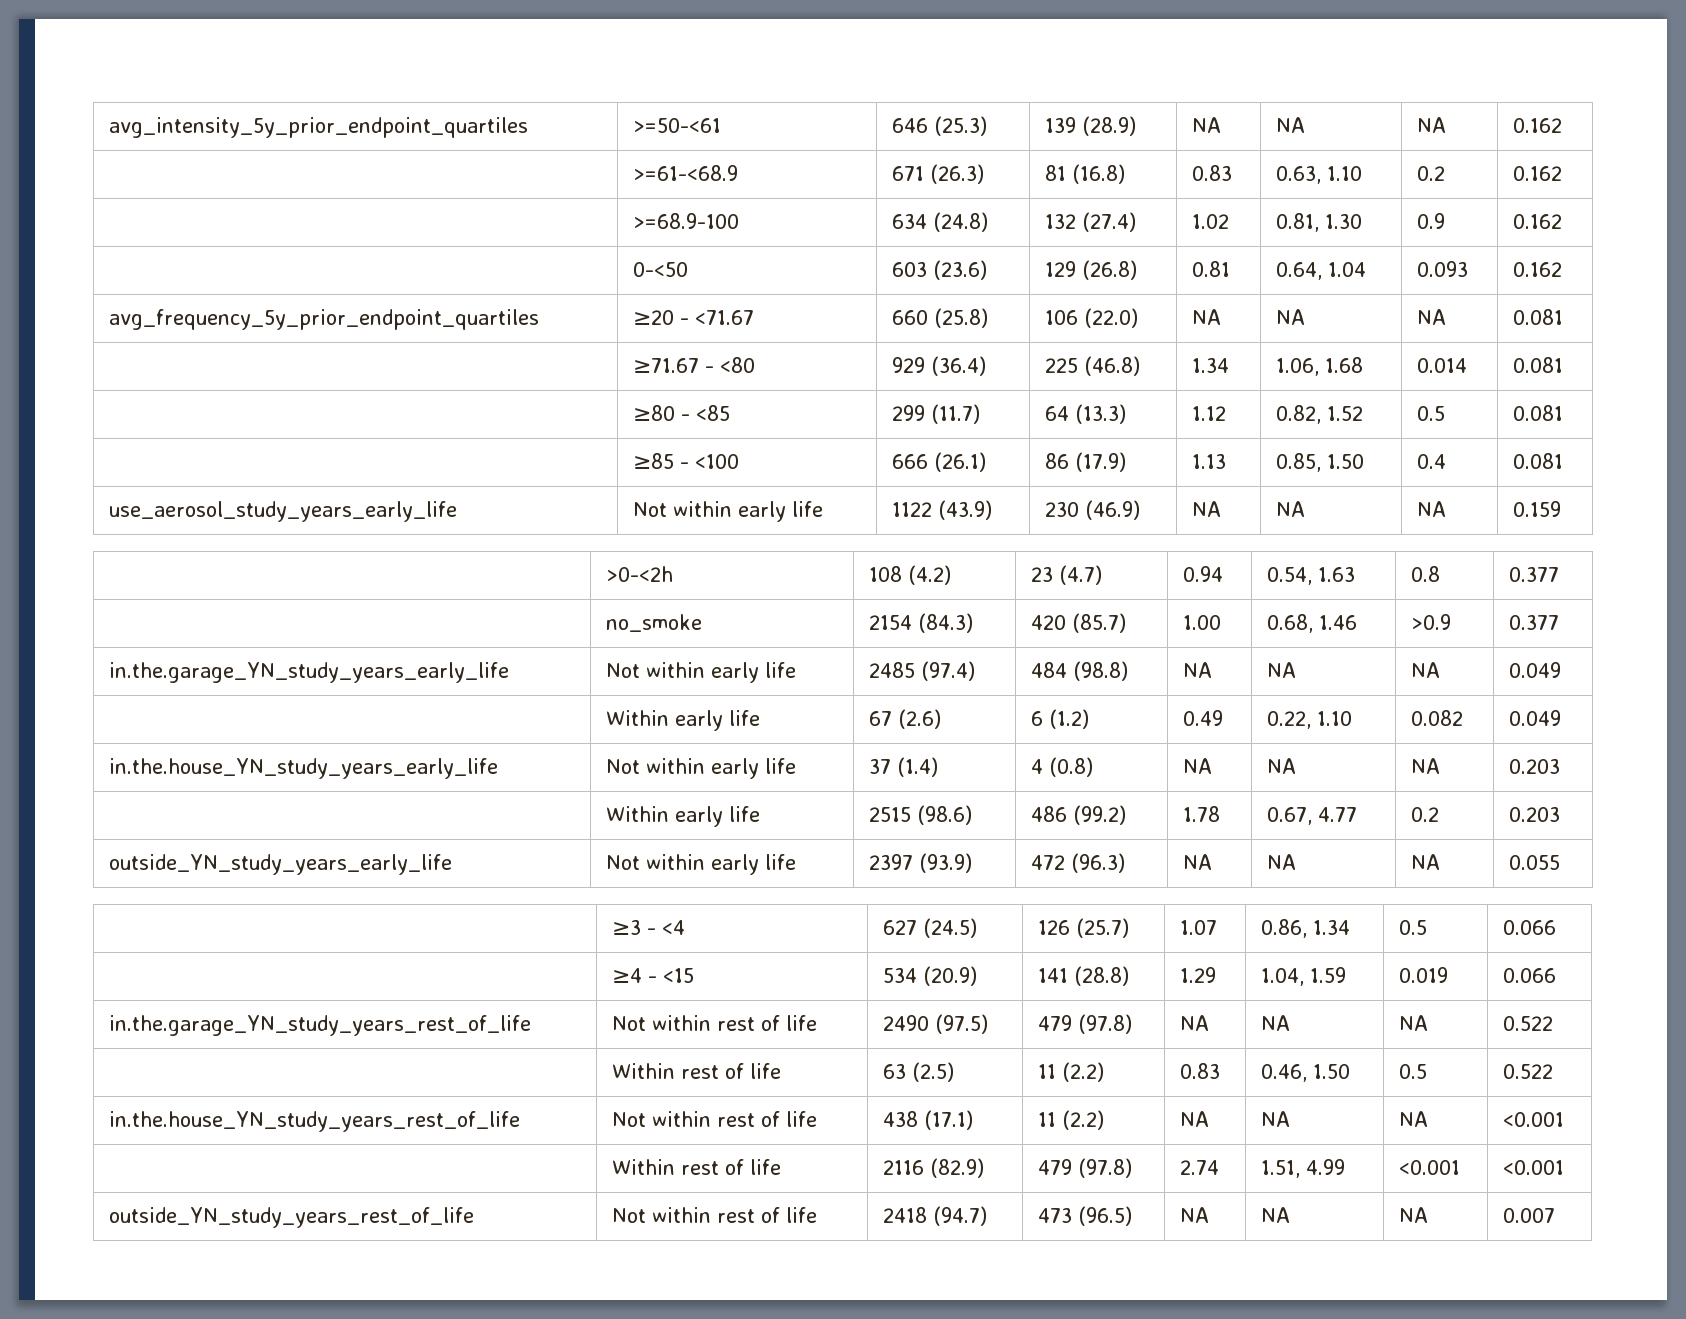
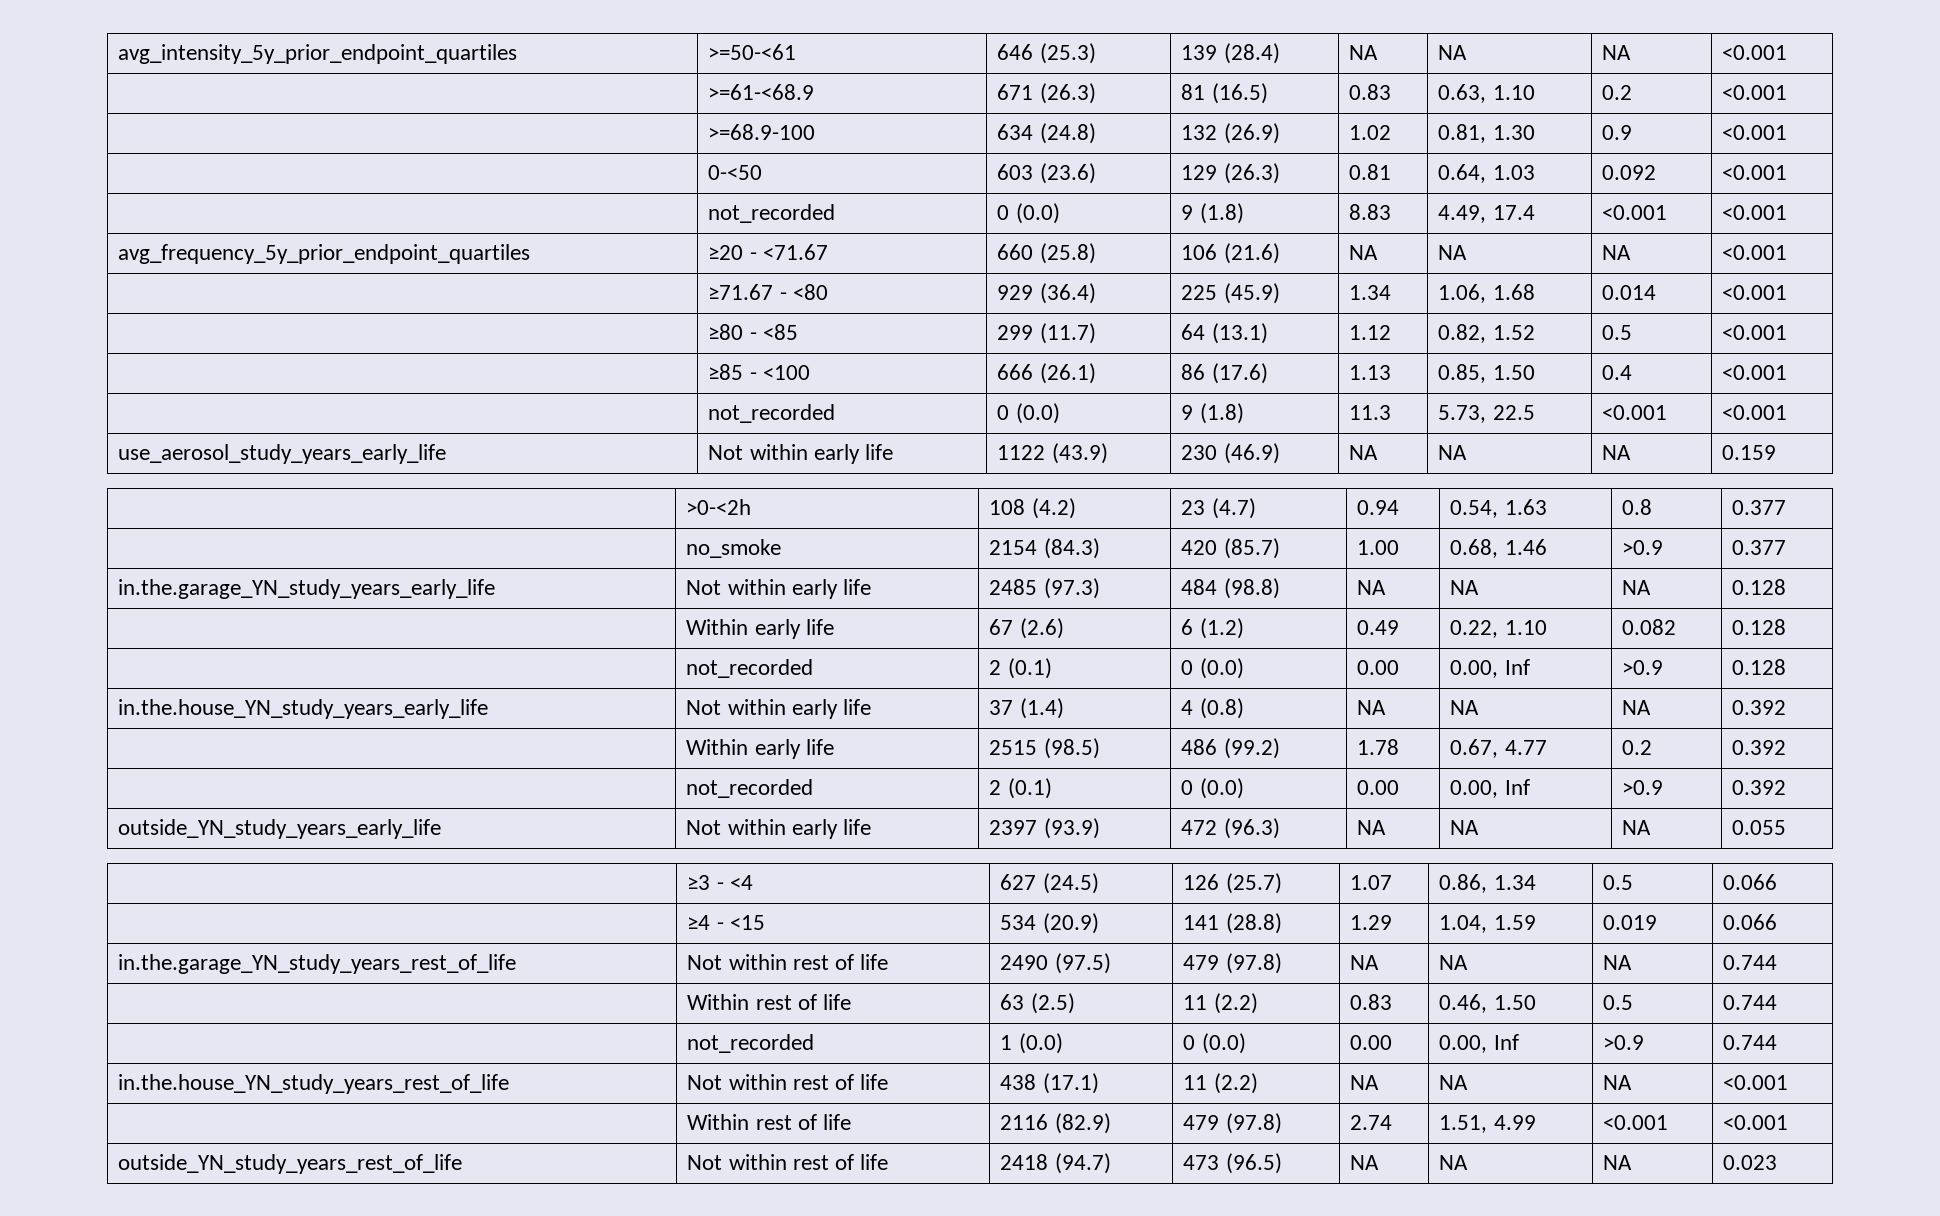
[1082,116,1137,136] [1192,117,1222,133] [1276,117,1306,133] [1417,117,1447,133] [1513,118,1563,133] (28.9) | NA | NA | NA | 0.162 -> [1223,43,1280,64] [1349,45,1379,60] [1438,45,1468,60] [1602,45,1632,60] [1722,45,1788,60] (28.4) | NA | NA | NA | <0.001
[1072,164,1126,184] (16.8) -> [1211,83,1268,104] (16.5)
[1513,166,1563,181] 0.162 -> [1722,85,1788,100] <0.001
[1082,212,1137,232] (27.4) -> [1223,123,1280,144] (26.9)
[1513,214,1563,229] 0.162 -> [1722,125,1788,140] <0.001
[1082,260,1138,280] (26.8) -> [1223,163,1280,184] (26.3)
[1328,262,1367,277] [1417,261,1469,277] [1513,262,1563,277] 1.04 | 0.093 | 0.162 -> [1492,165,1535,180] [1602,165,1657,180] [1722,165,1788,180] [708,204,836,223] [997,203,1060,224] [1181,203,1244,224] [1349,204,1392,220] [1438,205,1535,223] [1602,205,1668,220] [1722,205,1788,220] 1.03 | 0.092 | <0.001 // | not_recorded | 0 (0.0) | 9 (1.8) | 8.83 | 4.49, 17.4 | <0.001 | <0.001
[1084,308,1139,328] [1192,309,1222,325] [1276,309,1306,325] [1417,309,1447,325] [1513,309,1564,325] (22.0) | NA | NA | NA | 0.081 -> [1223,243,1280,264] [1349,245,1379,260] [1438,245,1468,260] [1602,245,1632,260] [1722,245,1788,260] (21.6) | NA | NA | NA | <0.001
[1084,356,1141,376] (46.8) -> [1223,283,1280,304] (45.9)
[1513,357,1564,373] 0.081 -> [1722,285,1788,300] <0.001
[1075,404,1127,424] (13.3) -> [1211,323,1268,344] (13.1)
[1513,405,1564,421] 0.081 -> [1722,325,1788,340] <0.001
[1075,452,1127,472] (17.9) -> [1211,363,1268,384] (17.6)
[1513,453,1564,469] 0.081 -> [1722,365,1788,380] [708,404,836,423] [997,403,1060,424] [1181,403,1244,424] [1349,405,1392,420] [1438,405,1535,423] [1602,405,1668,420] [1722,405,1788,420] <0.001 // | not_recorded | 0 (0.0) | 9 (1.8) | 11.3 | 5.73, 22.5 | <0.001 | <0.001
[921,661,976,681] (97.4) -> [1043,578,1100,599] (97.3)
[1509,662,1562,678] 0.049 -> [1732,579,1787,595] 0.128
[1509,710,1562,726] 0.049 -> [1732,619,1787,635] [686,659,814,678] [989,658,1052,679] [1181,658,1244,679] [1357,660,1400,675] [1450,659,1530,678] [1622,660,1664,675] [1732,659,1787,675] 0.128 // | not_recorded | 2 (0.1) | 0 (0.0) | 0.00 | 0.00, Inf | >0.9 | 0.128
[1509,759,1561,774] 0.203 -> [1732,700,1787,715] 0.392
[917,805,973,825] (98.6) -> [1043,738,1100,759] (98.5)
[1509,807,1561,822] 0.203 -> [1732,740,1787,755] [686,779,814,798] [989,778,1052,799] [1181,778,1244,799] [1357,780,1400,795] [1450,779,1530,798] [1622,780,1664,795] [1732,780,1787,795] 0.392 // | not_recorded | 2 (0.1) | 0 (0.0) | 0.00 | 0.00, Inf | >0.9 | 0.392
[1503,1016,1554,1031] 0.522 -> [1723,955,1778,970] 0.744
[1503,1064,1554,1079] 0.522 -> [1723,995,1778,1010] [687,1034,815,1053] [1000,1033,1063,1054] [1183,1033,1246,1054] [1350,1035,1393,1050] [1439,1034,1519,1053] [1603,1035,1645,1050] [1723,1035,1778,1050] 0.744 // | not_recorded | 1 (0.0) | 0 (0.0) | 0.00 | 0.00, Inf | >0.9 | 0.744
[1503,1208,1556,1223] 0.007 -> [1723,1155,1778,1170] 0.023

